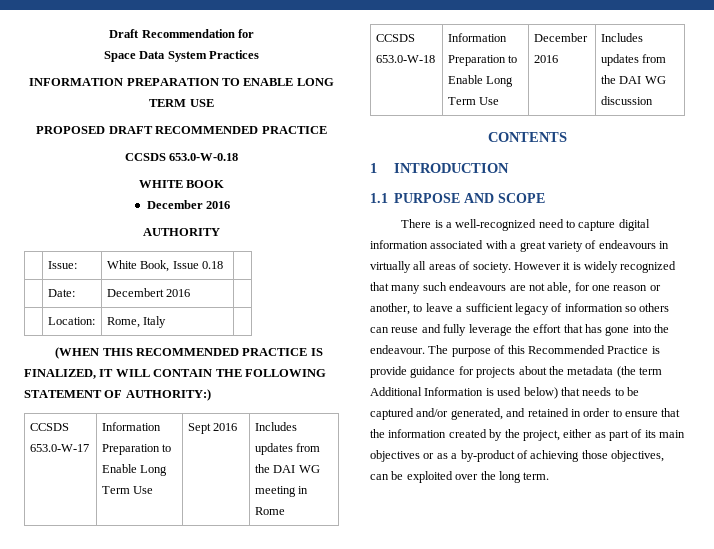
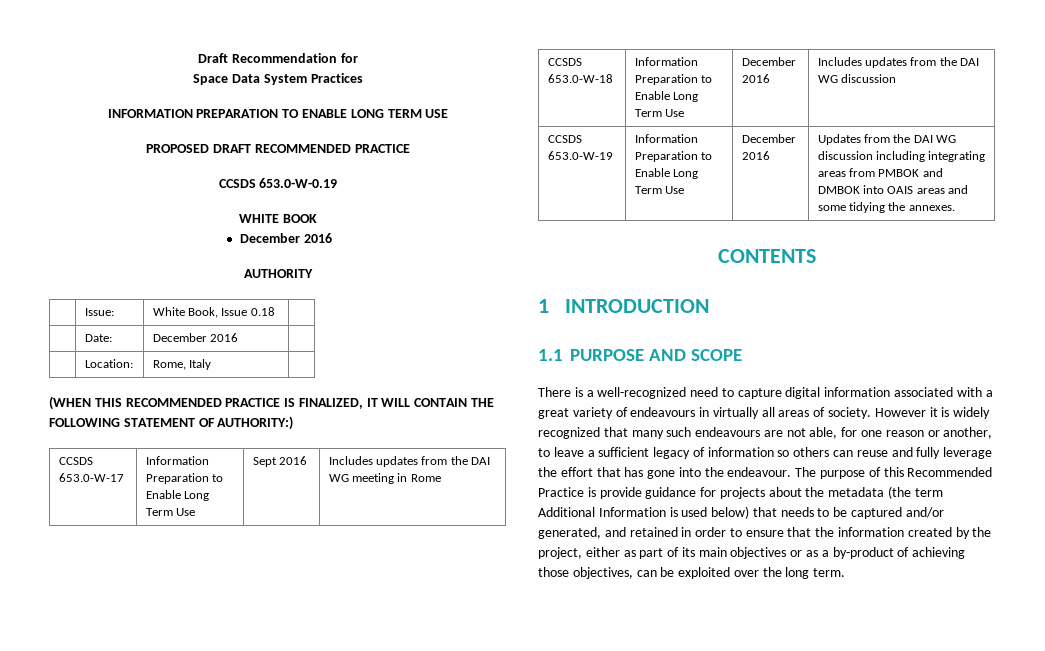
[169,153,239,161] 653.0-W-0.18 -> [259,178,338,188] 653.0-W-0.19
[106,288,164,297] Decembert -> [152,333,207,342] December
(653, 100) none -> [547,135,582,143] [547,151,613,160] [634,134,698,143] [634,151,712,162] [634,168,698,179] [634,186,684,194] [741,134,796,143] [741,151,770,160] [817,134,957,145] [817,151,986,162] [817,168,943,177] [817,185,969,194] [817,202,955,213] // CCSDS 653.0-W-19 | Information Preparation to Enable Long Term Use | December 2016 | Updates from the DAI WG discussion including integrating areas from PMBOK and DMBOK into OAIS areas and some tidying the annexes.

